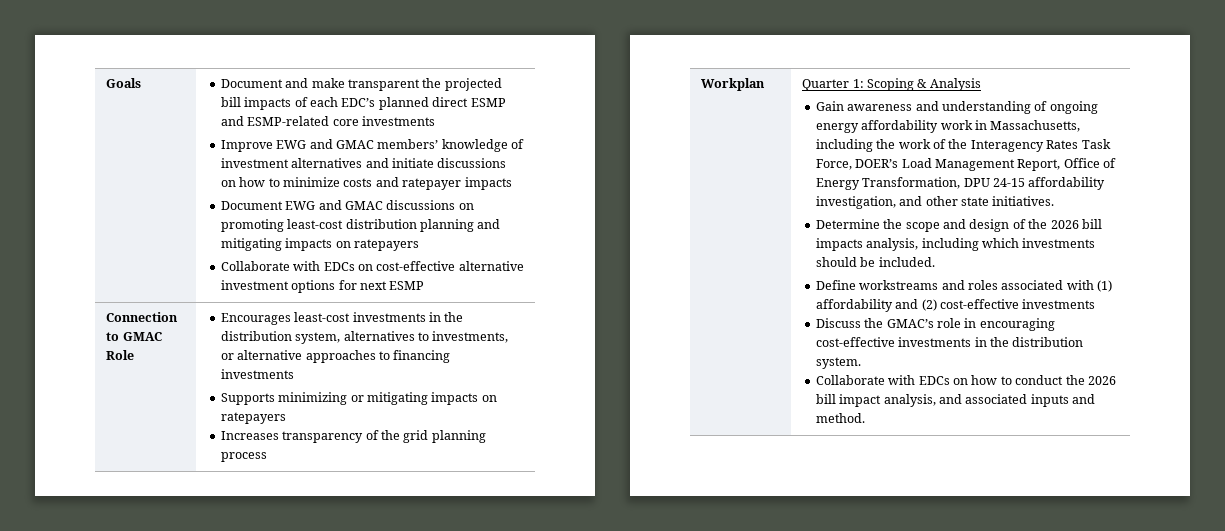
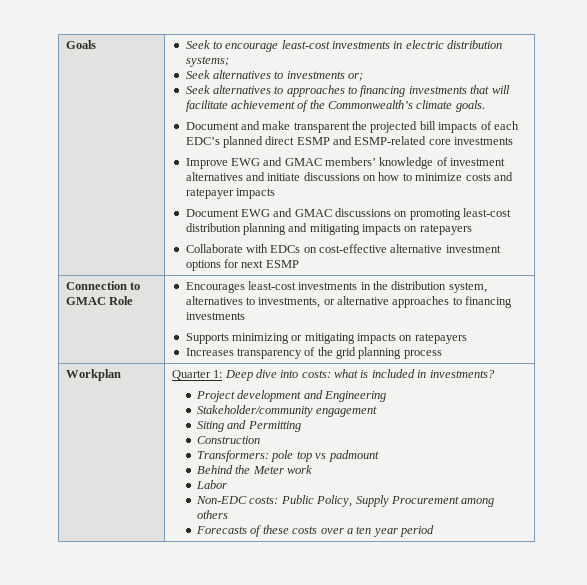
(142, 83) none -> [185,40,503,52] [185,56,229,67] [185,70,364,81] [185,85,510,97] [185,100,485,112] Seek to encourage least-cost investments in electric distribution systems; // Seek alternatives to investments or; // Seek alternatives to approaches to financing investments that will facilitate achievement of the Commonwealth’s climate goals. //
[866,78,981,91] [815,101,1098,114] [815,120,1081,133] [815,139,1111,152] [815,158,1117,171] [815,177,1106,190] [815,196,1055,209] [815,219,1102,232] [815,238,1096,251] [815,257,935,267] [815,280,1113,292] [815,299,1096,312] [815,318,1055,331] [815,337,1084,347] [815,357,861,369] [815,375,1116,385] [815,394,1096,407] [815,413,865,423] Scoping & Analysis // Gain awareness and understanding of ongoing energy affordability work in Massachusetts, including the work of the Interagency Rates Task Force, DOER’s Load Management Report, Office of Energy Transformation, DPU 24-15 affordability investigation, and other state initiatives. // Determine the scope and design of the 2026 bill impacts analysis, including which investments should be included. // Define workstreams and roles associated with (1) affordability and (2) cost-effective investments // Discuss the GMAC’s role in encouraging cost-effective investments in the distribution system. // Collaborate with EDCs on how to conduct the 2026 bill impact analysis, and associated inputs and method. -> [224,369,495,381] [196,390,387,402] [197,405,378,417] [197,420,301,432] [197,436,261,444] [197,450,379,462] [197,465,313,474] [196,480,228,489] [196,495,495,507] [197,510,229,519] [196,525,435,537] Deep dive into costs: what is included in investments? // Project development and Engineering // Stakeholder/community engagement // Siting and Permitting // Construction // Transformers: pole top vs padmount // Behind the Meter work // Labor // Non-EDC costs: Public Policy, Supply Procurement among others // Forecasts of these costs over a ten year period

